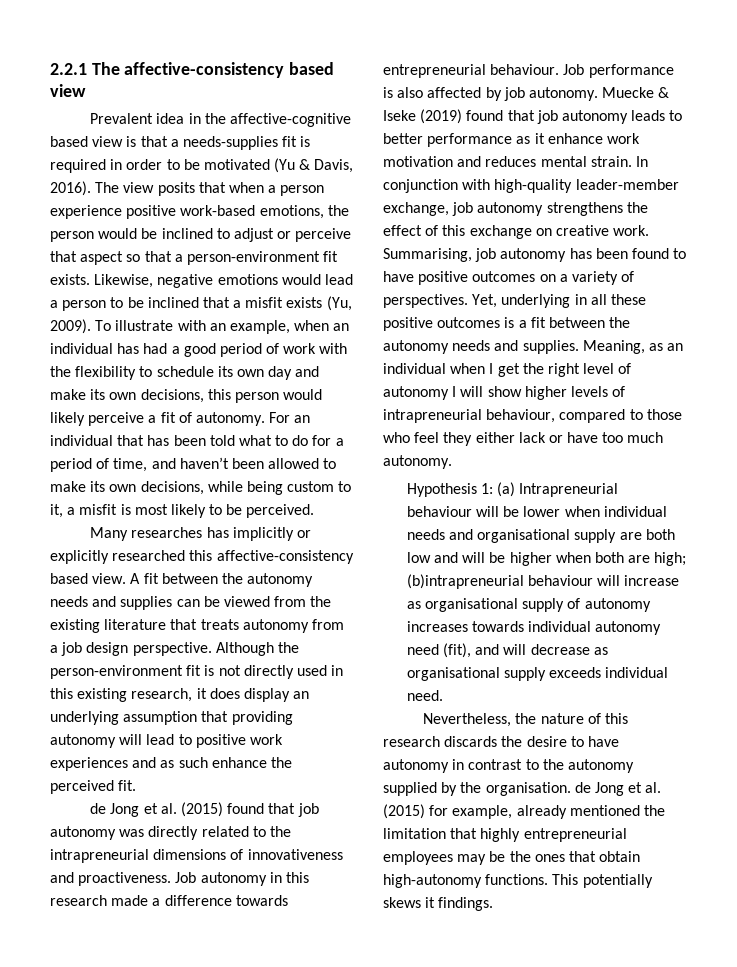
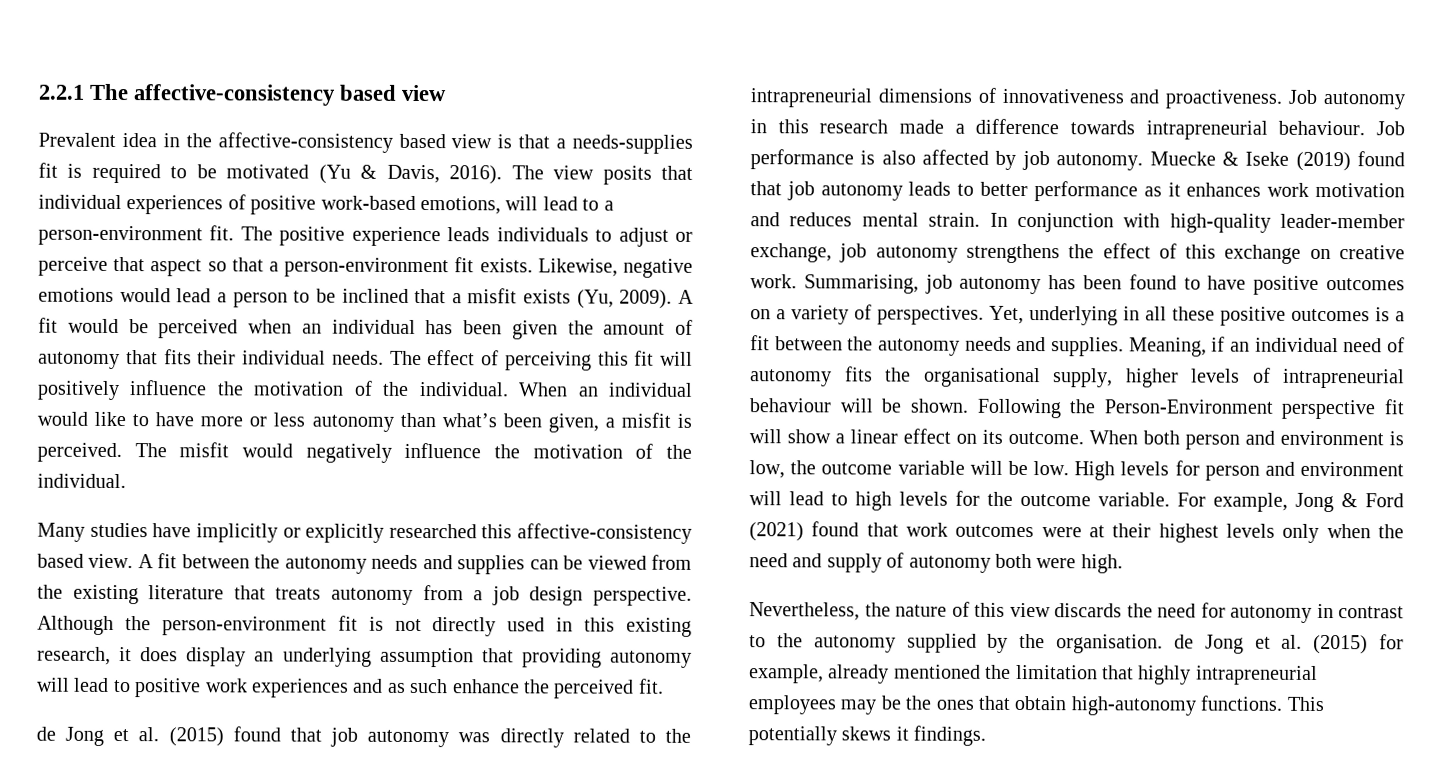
[229,113,351,127] affective-cognitive -> [217,132,393,153] affective-consistency
[110,159,163,170] in order -> (161, 173) none
[228,182,325,196] [50,205,349,219] [50,228,213,242] when a person experience positive work-based emotions, the person would be inclined -> [38,194,614,215] [38,225,589,247] individual experiences of positive work-based emotions, will lead to a person-environment fit. The positive experience leads individuals
[95,320,350,334] [50,343,348,357] [50,366,320,380] [50,389,323,403] [50,412,311,426] [50,435,344,446] [50,457,337,472] [50,481,352,495] [50,504,315,518] To illustrate with an example, when an individual has had a good period of work with the flexibility to schedule its own day and make its own decisions, this person would likely perceive a fit of autonomy. For an individual that has been told what to do for a period of time, and haven’t been allowed to make its own decisions, while being custom to it, a misfit is most likely to be perceived. -> [678,289,694,304] [38,317,693,340] [38,349,693,371] [37,380,694,401] [37,411,692,433] [37,442,692,463] [37,473,126,489] A fit would be perceived when an individual has been given the amount of autonomy that fits their individual needs. The effect of perceiving this fit will positively influence the motivation of the individual. When an individual would like to have more or less autonomy than what’s been given, a misfit is perceived. The misfit would negatively influence the motivation of the individual.
[131,527,229,538] researches has -> [89,522,192,538] studies have
[383,64,486,78] entrepreneurial -> [1145,120,1268,140] intrapreneurial
[547,133,603,144] enhance -> [1186,182,1262,197] enhances
[648,343,684,351] [383,363,632,377] [383,386,626,400] [383,409,682,423] [383,432,664,446] [383,455,452,469] [406,482,619,497] [406,506,667,517] [406,529,675,543] [406,552,687,566] [406,574,680,589] [406,598,651,612] [406,621,662,635] [406,643,608,658] [406,667,669,681] [406,690,443,701] as an individual when I get the right level of autonomy I will show higher levels of intrapreneurial behaviour, compared to those who feel they either lack or have too much autonomy. // Hypothesis 1: (a) Intrapreneurial behaviour will be lower when individual needs and organisational supply are both low and will be higher when both are high; (b)intrapreneurial behaviour will increase as organisational supply of autonomy increases towards individual autonomy need (fit), and will decrease as organisational supply exceeds individual need. -> [1211,336,1405,353] [750,366,1405,389] [749,398,1404,420] [749,428,1404,450] [749,460,1404,481] [749,490,1404,513] [749,521,1404,543] [749,552,1123,574] if an individual need of autonomy fits the organisational supply, higher levels of intrapreneurial behaviour will be shown. Following the Person-Environment perspective fit will show a linear effect on its outcome. When both person and environment is low, the outcome variable will be low. High levels for person and environment will lead to high levels for the outcome variable. For example, Jong & Ford (2021) found that work outcomes were at their highest levels only when the need and supply of autonomy both were high.
[383,736,440,747] research -> [1009,602,1051,618] view
[526,736,619,747] desire to have -> [1157,602,1226,618] need for
[523,828,627,842] entrepreneurial -> [1195,665,1318,685] intrapreneurial

